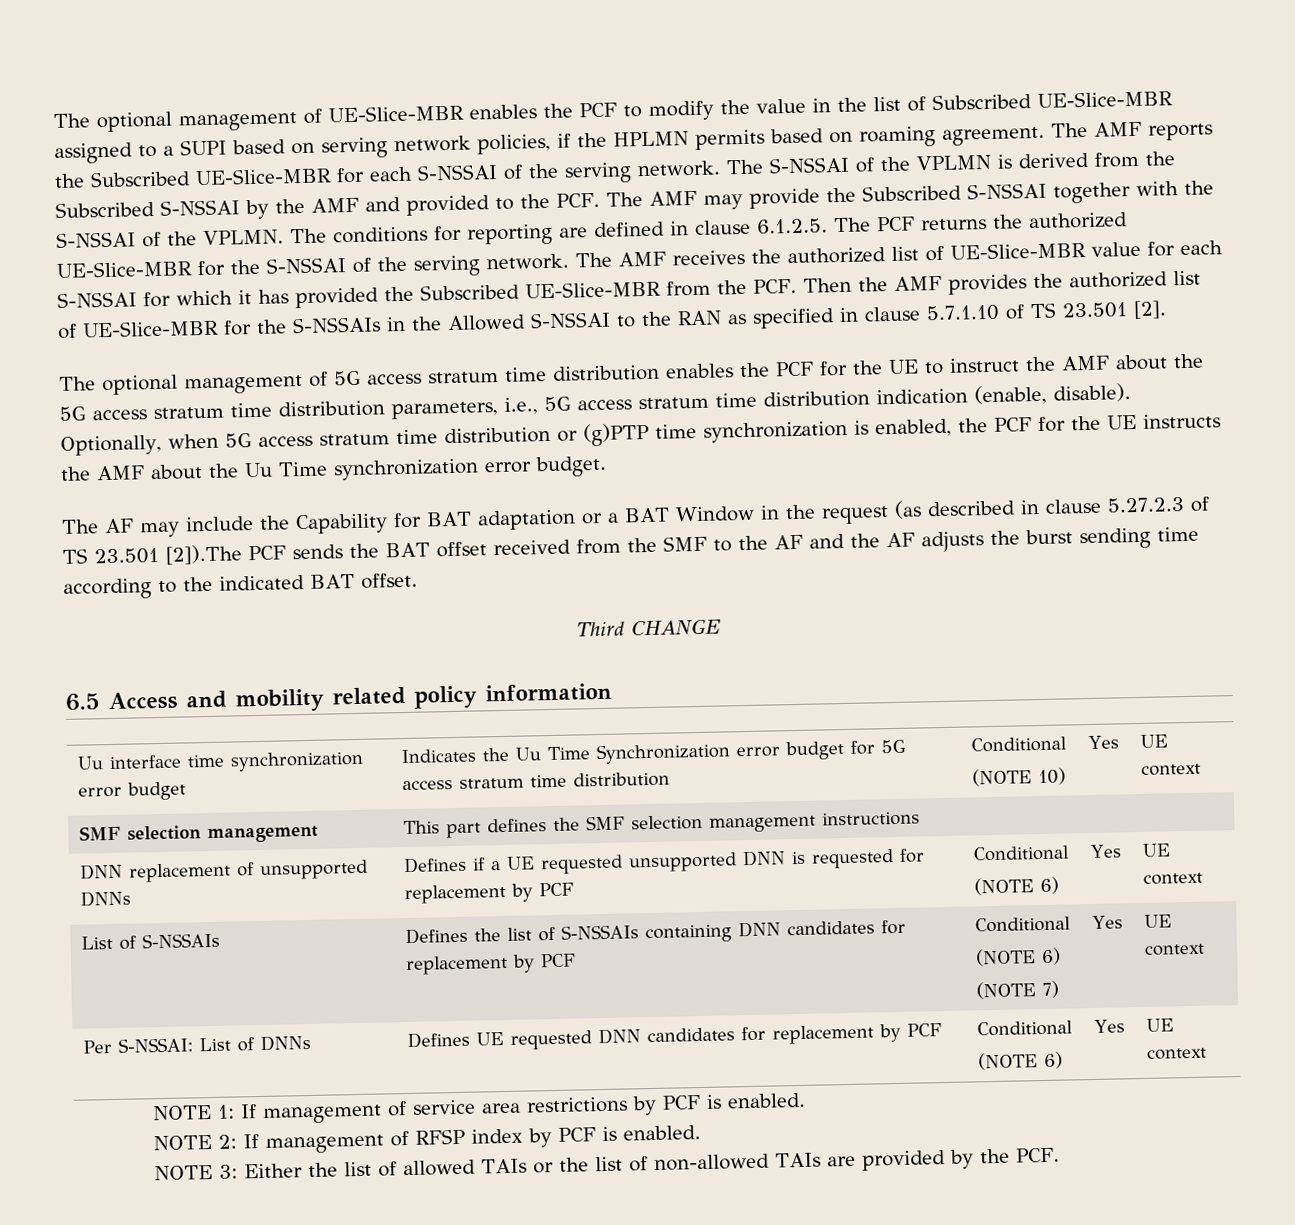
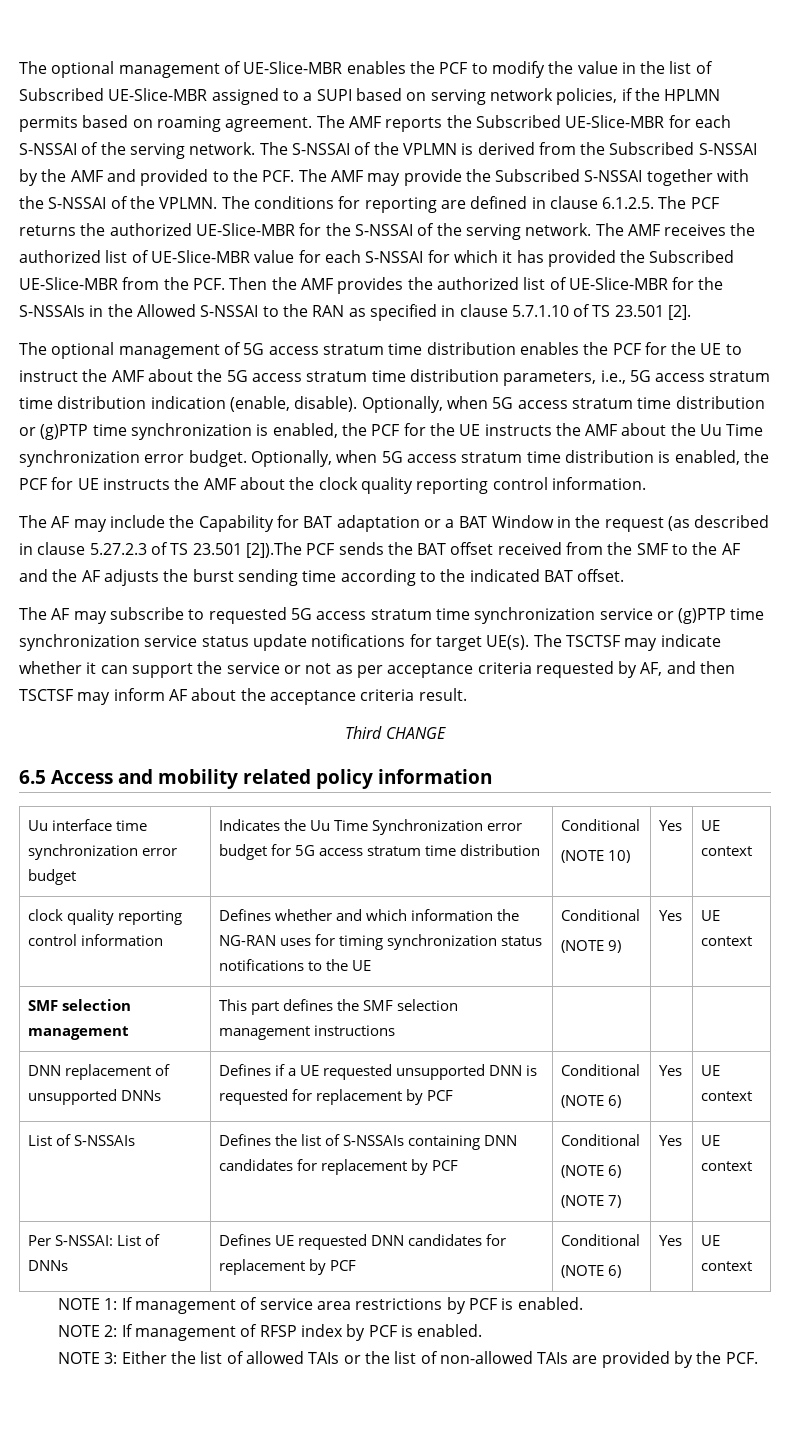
(607, 466) none -> [250,450,769,467] [19,477,646,494] Optionally, when 5G access stratum time distribution is enabled, the PCF for UE instructs the AMF about the clock quality reporting control information.
(418, 580) none -> [19,607,765,624] [19,634,721,651] [19,661,736,678] [19,688,467,705] // The AF may subscribe to requested 5G access stratum time synchronization service or (g)PTP time synchronization service status update notifications for target UE(s). The TSCTSF may indicate whether it can support the service or not as per acceptance criteria requested by AF, and then TSCTSF may inform AF about the acceptance criteria result.
(1201, 769) none -> [28,909,183,925] [28,934,164,946] [219,909,520,921] [219,934,543,950] [219,959,372,971] [561,909,641,921] [561,940,622,953] [659,910,683,921] [701,910,721,921] [701,936,753,946] // clock quality reporting control information | Defines whether and which information the NG-RAN uses for timing synchronization status notifications to the UE | Conditional // (NOTE 9) | Yes | UE context

